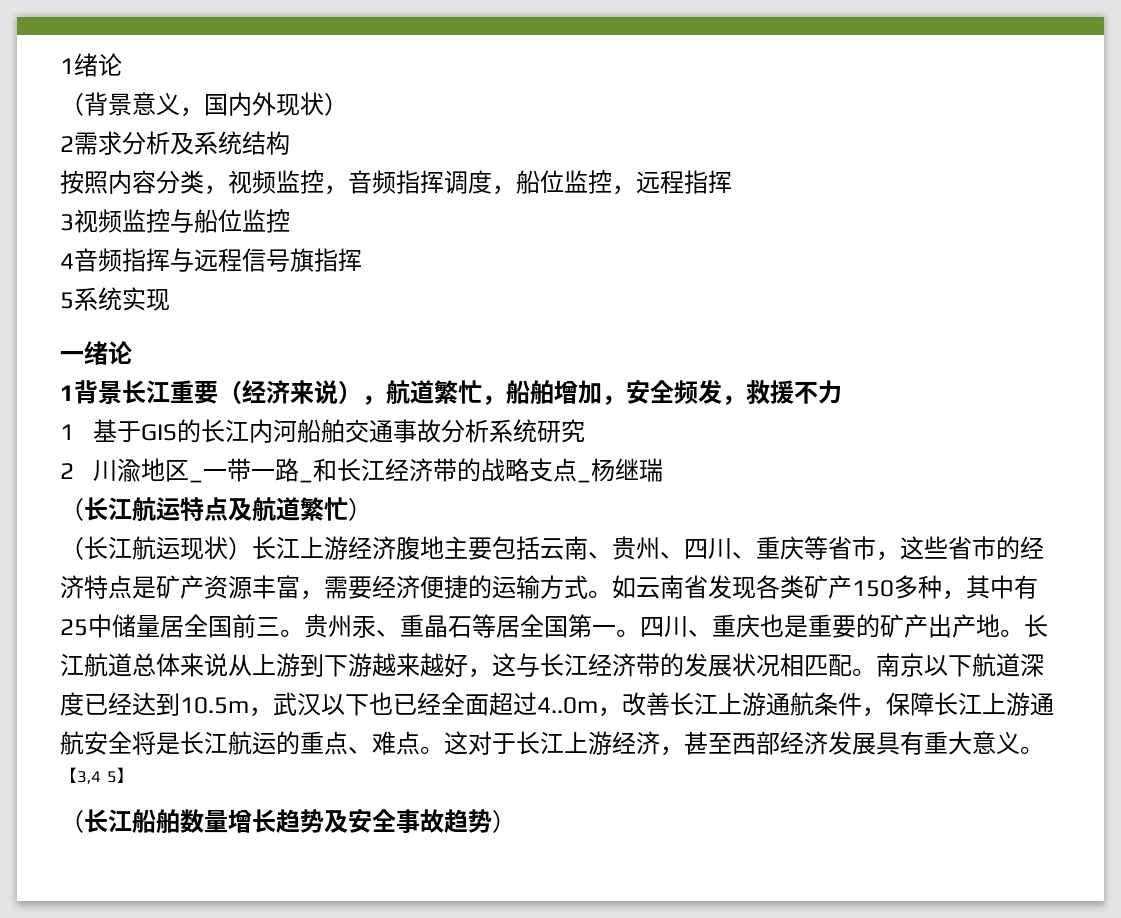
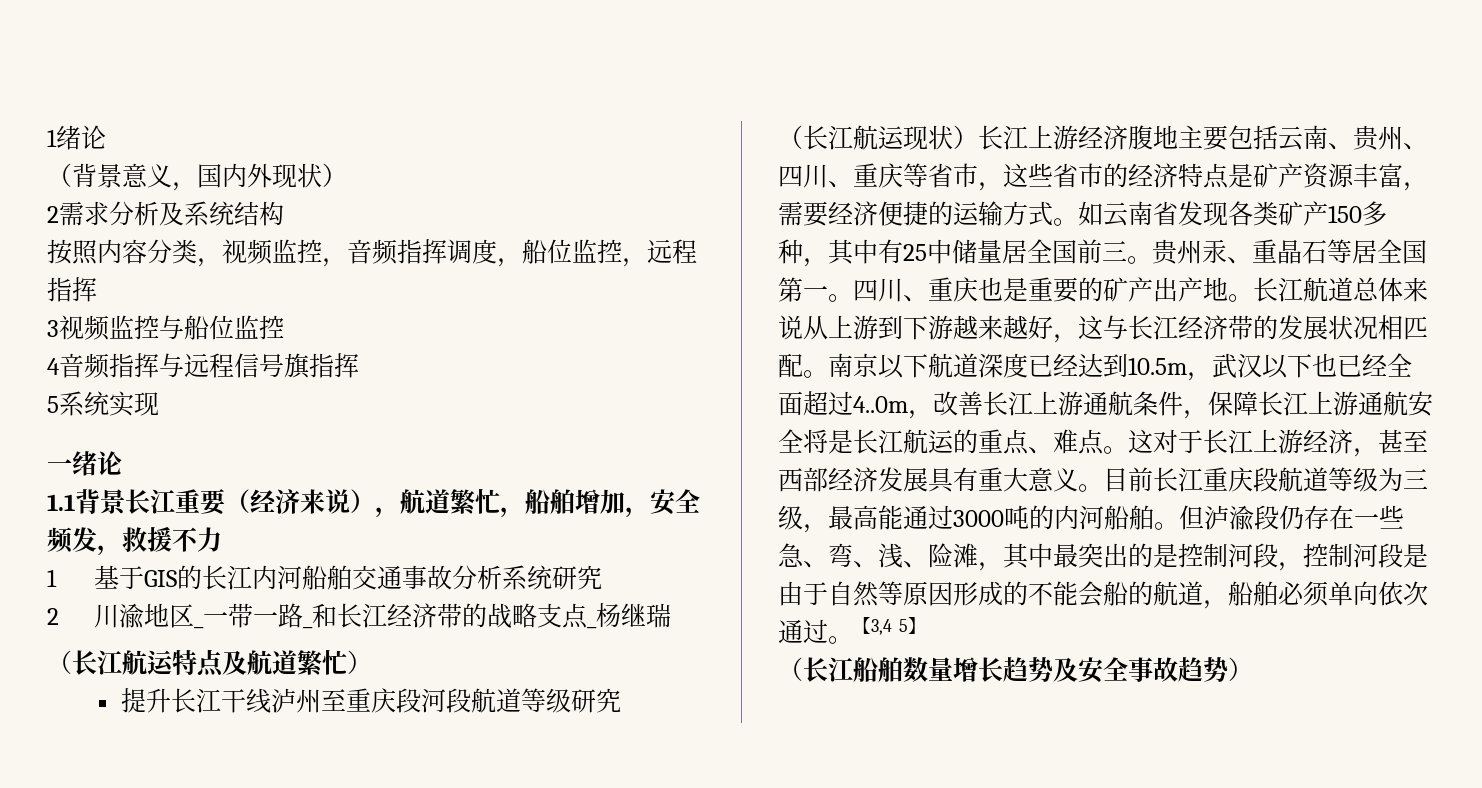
[60,385,74,401] 1 -> [47,494,75,511] 1.1
(372, 509) none -> [121,688,622,713] // 提升长江干线泸州至重庆段河段航道等级研究
(1044, 750) none -> [1103,467,1428,492] [778,505,1404,533] [778,543,1428,571] [778,581,1428,609] [778,619,853,644] 目前长江重庆段航道等级为三级，最高能通过3000吨的内河船舶。但泸渝段仍存在一些急、弯、浅、险滩，其中最突出的是控制河段，控制河段是由于自然等原因形成的不能会船的航道，船舶必须单向依次通过。

